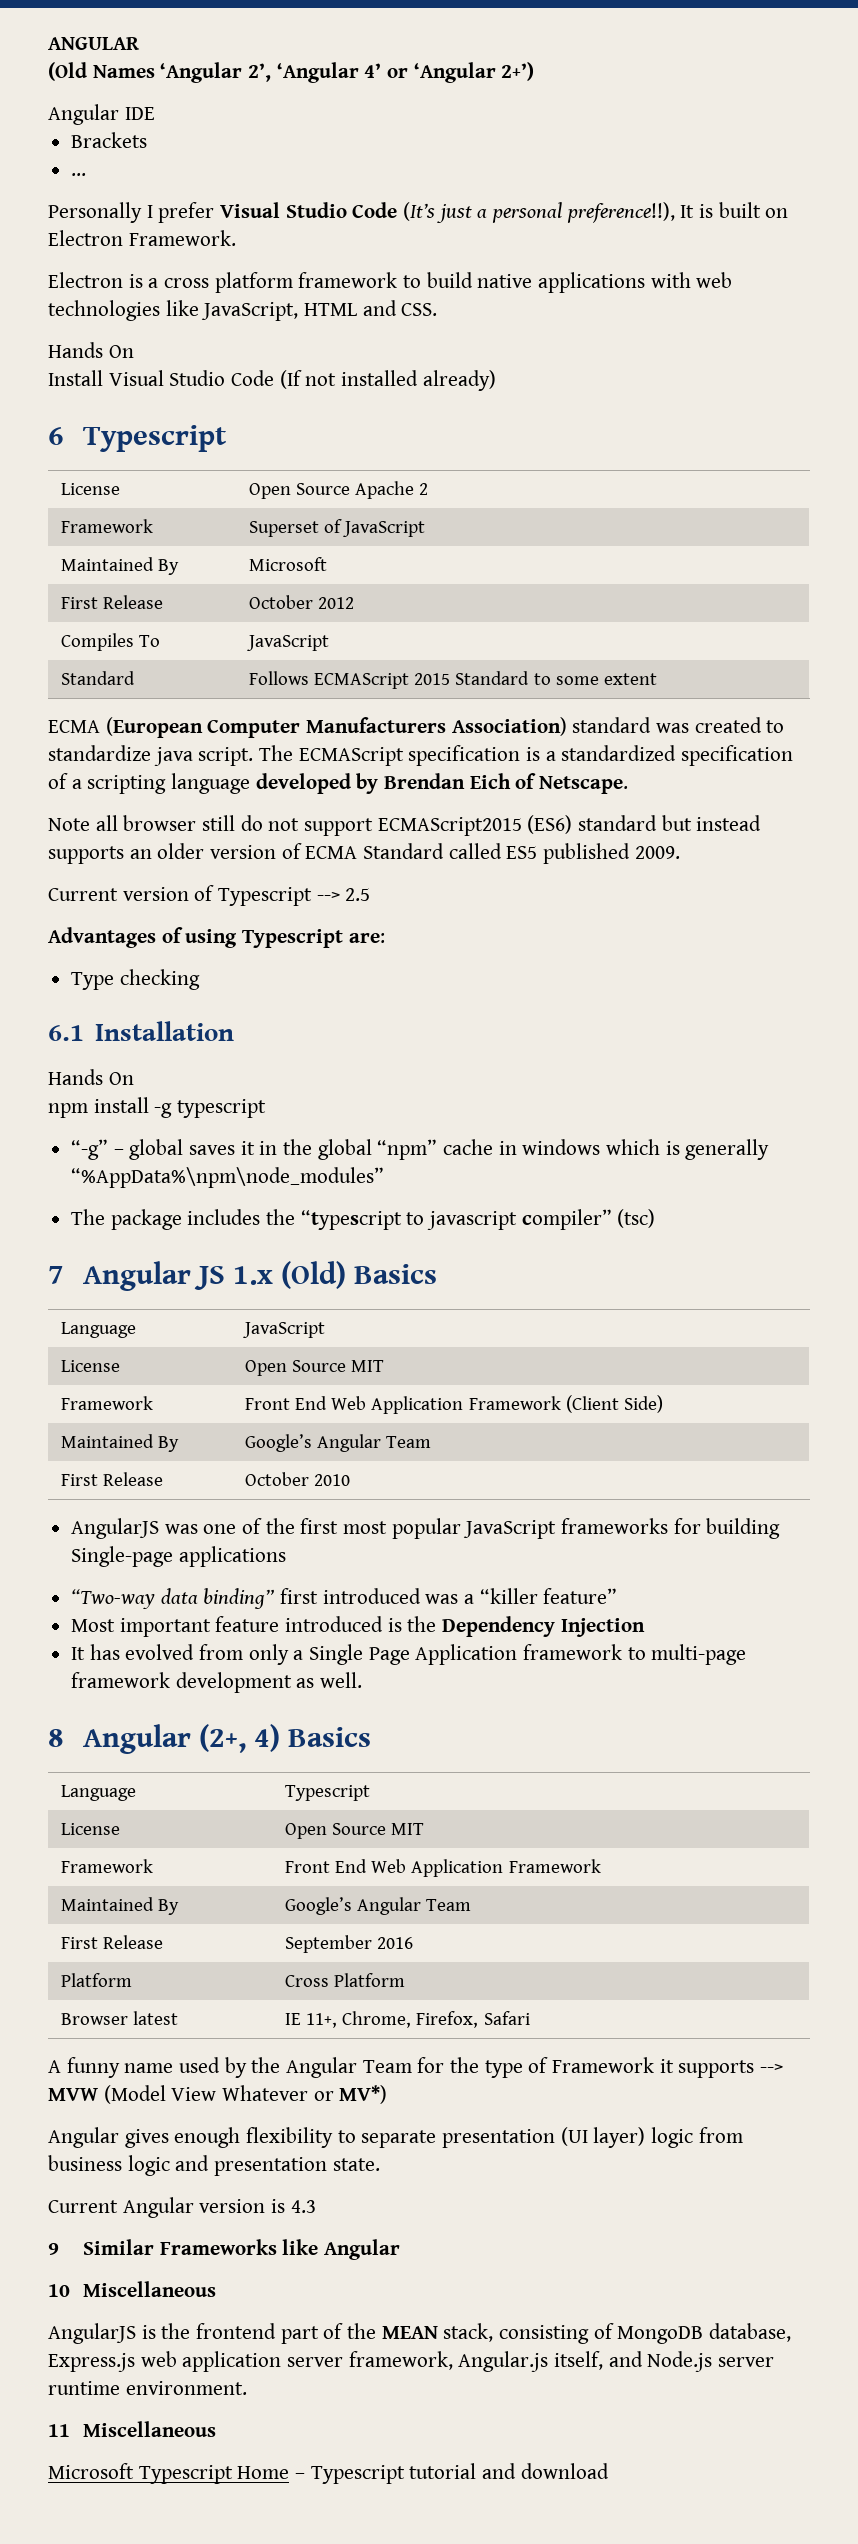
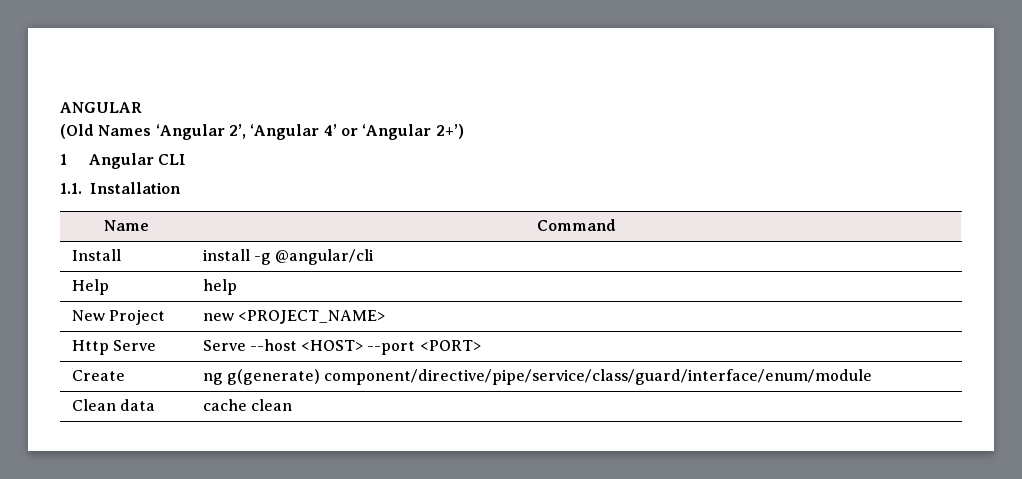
[48,104,155,125] [71,132,148,148] [71,173,87,176] [48,202,789,223] [48,230,236,246] [48,272,733,293] [48,300,438,321] [48,342,134,358] [48,370,496,391] [48,425,228,452] [61,483,121,495] [249,481,429,499] [61,519,154,533] [249,519,426,537] [61,557,180,575] [249,557,328,571] [61,595,164,609] [249,595,355,609] [61,633,161,651] [247,635,330,651] [61,671,136,685] [249,671,657,689] [48,717,785,738] [48,745,794,766] [48,773,629,794] [48,815,762,836] [48,843,680,864] [48,885,371,906] [48,927,385,948] [71,969,200,990] [48,1021,234,1041] [48,1069,134,1085] [48,1097,267,1118] [71,1139,770,1160] [71,1167,385,1188] [71,1209,656,1230] [48,1261,438,1291] [61,1322,137,1338] [243,1322,326,1338] [61,1360,121,1372] [245,1360,385,1376] [61,1396,154,1410] [245,1395,663,1414] [61,1434,180,1452] [245,1434,432,1452] [61,1472,164,1486] [245,1472,351,1486] [71,1518,781,1539] [71,1546,286,1567] [71,1588,618,1609] [71,1616,645,1637] [71,1644,747,1665] [71,1672,363,1693] [48,1724,372,1754] [61,1785,137,1801] [285,1785,371,1801] [61,1823,121,1835] [285,1823,425,1839] [61,1859,154,1873] [285,1859,601,1877] [61,1897,180,1915] [285,1897,472,1915] [61,1935,164,1949] [285,1935,414,1953] [61,1973,133,1987] [285,1973,406,1987] [61,2011,179,2025] [285,2011,530,2028] [48,2057,784,2078] [48,2085,388,2104] [48,2127,743,2148] [48,2155,380,2176] [48,2197,316,2218] [48,2239,401,2260] [48,2281,217,2297] [48,2323,792,2344] [48,2351,775,2372] [48,2381,247,2395] [48,2421,217,2437] [48,2463,609,2484] Angular IDE // Brackets // … // Personally I prefer Visual Studio Code (It’s just a personal preference!!), It is built on Electron Framework. // Electron is a cross platform framework to build native applications with web technologies like JavaScript, HTML and CSS. // Hands On // Install Visual Studio Code (If not installed already) // 6 Typescript // License | Open Source Apache 2 // Framework | Superset of JavaScript // Maintained By | Microsoft // First Release | October 2012 // Compiles To | JavaScript // Standard | Follows ECMAScript 2015 Standard to some extent // ECMA (European Computer Manufacturers Association) standard was created to standardize java script. The ECMAScript specification is a standardized specification of a scripting language developed by Brendan Eich of Netscape. // Note all browser still do not support ECMAScript2015 (ES6) standard but instead supports an older version of ECMA Standard called ES5 published 2009. // Current version of Typescript --> 2.5 // Advantages of using Typescript are: // Type checking // 6.1 Installation // Hands On // npm install -g typescript // “-g” – global saves it in the global “npm” cache in windows which is generally “%AppData%\npm\node_modules” // The package includes the “typescript to javascript compiler” (tsc) // 7 Angular JS 1.x (Old) Basics // Language | JavaScript // License | Open Source MIT // Framework | Front End Web Application Framework (Client Side) // Maintained By | Google’s Angular Team // First Release | October 2010 // AngularJS was one of the first most popular JavaScript frameworks for building Single-page applications // “Two-way data binding” first introduced was a “killer feature” // Most important feature introduced is the Dependency Injection // It has evolved from only a Single Page Application framework to multi-page framework development as well. // 8 Angular (2+, 4) Basics // Language | Typescript // License | Open Source MIT // Framework | Front End Web Application Framework // Maintained By | Google’s Angular Team // First Release | September 2016 // Platform | Cross Platform // Browser latest | IE 11+, Chrome, Firefox, Safari // A funny name used by the Angular Team for the type of Framework it supports --> MVW (Model View Whatever or MV*) // Angular gives enough flexibility to separate presentation (UI layer) logic from business logic and presentation state. // Current Angular version is 4.3 // 9 Similar Frameworks like Angular // 10 Miscellaneous // AngularJS is the frontend part of the MEAN stack, consisting of MongoDB database, Express.js web application server framework, Angular.js itself, and Node.js server runtime environment. // 11 Miscellaneous // Microsoft Typescript Home – Typescript tutorial and download -> [60,153,187,169] [60,182,181,194] [103,220,149,231] [537,219,616,231] [71,249,121,261] [202,249,375,265] [71,279,109,295] [202,279,237,295] [71,309,165,325] [202,310,385,324] [71,340,156,355] [202,339,481,355] [71,370,125,381] [202,369,873,385] [71,399,155,411] [202,399,292,411] 1 Angular CLI // 1.1. Installation // Name | Command // Install | install -g @angular/cli // Help | help // New Project | new <PROJECT_NAME> // Http Serve | Serve --host <HOST> --port <PORT> // Create | ng g(generate) component/directive/pipe/service/class/guard/interface/enum/module // Clean data | cache clean

